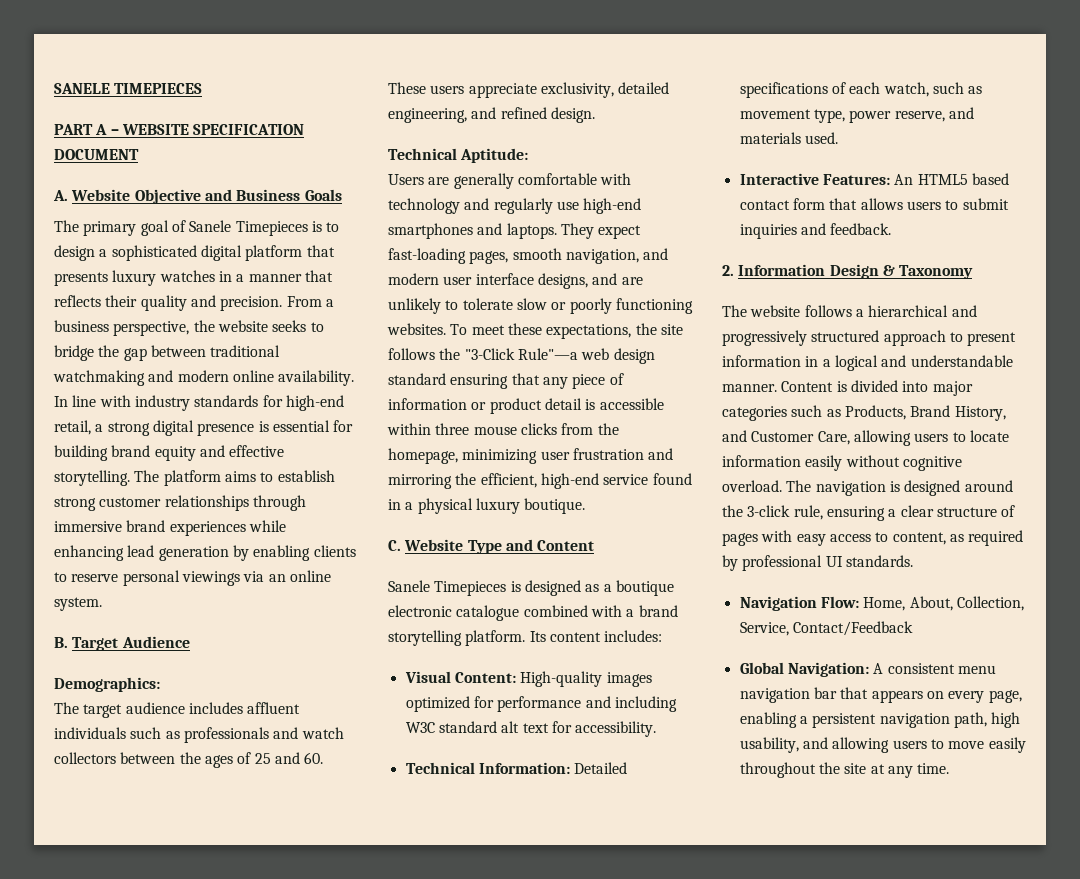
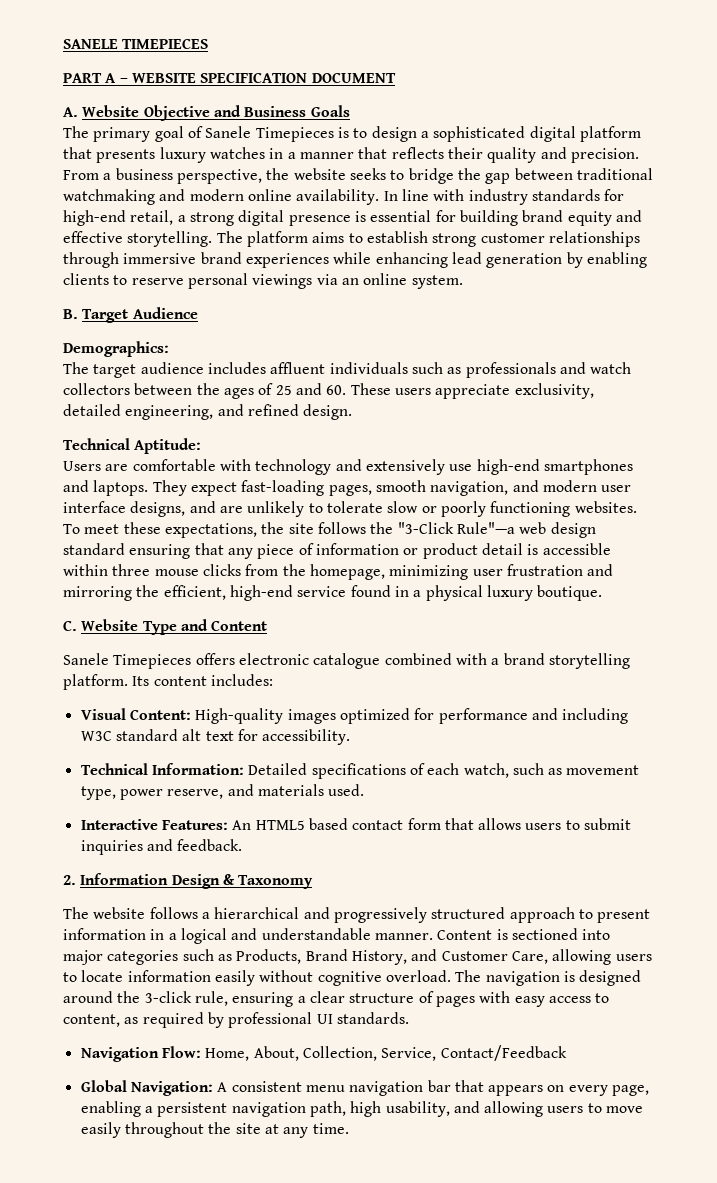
[453,173,514,189] generally -> (129, 467) none
[493,198,553,214] regularly -> [365,459,445,475] extensively
[510,580,674,596] is designed as a boutique -> [195,653,235,665] offers
[850,380,898,392] divided -> [511,928,578,940] sectioned

